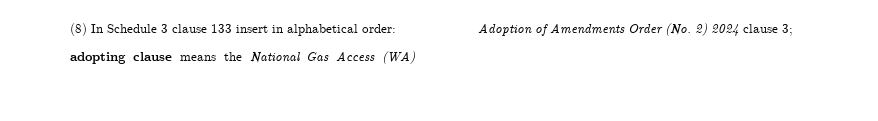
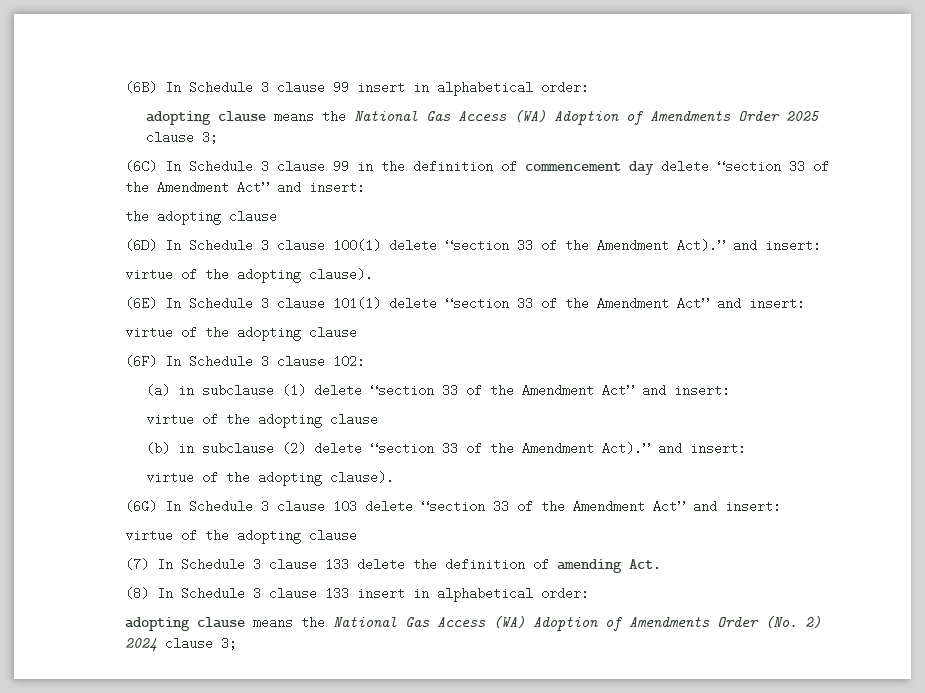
(70, 29) none -> [124,81,589,96] [145,109,819,125] [145,131,218,144] [124,160,829,175] [124,181,365,194] [124,210,277,225] [124,239,821,252] [124,268,373,283] [124,297,805,310] [124,326,357,341] [124,355,365,368] [145,384,730,397] [145,413,378,428] [145,442,746,455] [145,471,394,486] [124,500,781,513] [124,529,357,544] [124,558,661,573] (6B) In Schedule 3 clause 99 insert in alphabetical order: // adopting clause means the National Gas Access (WA) Adoption of Amendments Order 2025 clause 3; // (6C) In Schedule 3 clause 99 in the definition of commencement day delete “section 33 of the Amendment Act” and insert: // the adopting clause // (6D) In Schedule 3 clause 100(1) delete “section 33 of the Amendment Act).” and insert: // virtue of the adopting clause). // (6E) In Schedule 3 clause 101(1) delete “section 33 of the Amendment Act” and insert: // virtue of the adopting clause // (6F) In Schedule 3 clause 102: // (a) in subclause (1) delete “section 33 of the Amendment Act” and insert: // virtue of the adopting clause // (b) in subclause (2) delete “section 33 of the Amendment Act).” and insert: // virtue of the adopting clause). // (6G) In Schedule 3 clause 103 delete “section 33 of the Amendment Act” and insert: // virtue of the adopting clause // (7) In Schedule 3 clause 133 delete the definition of amending Act. //

